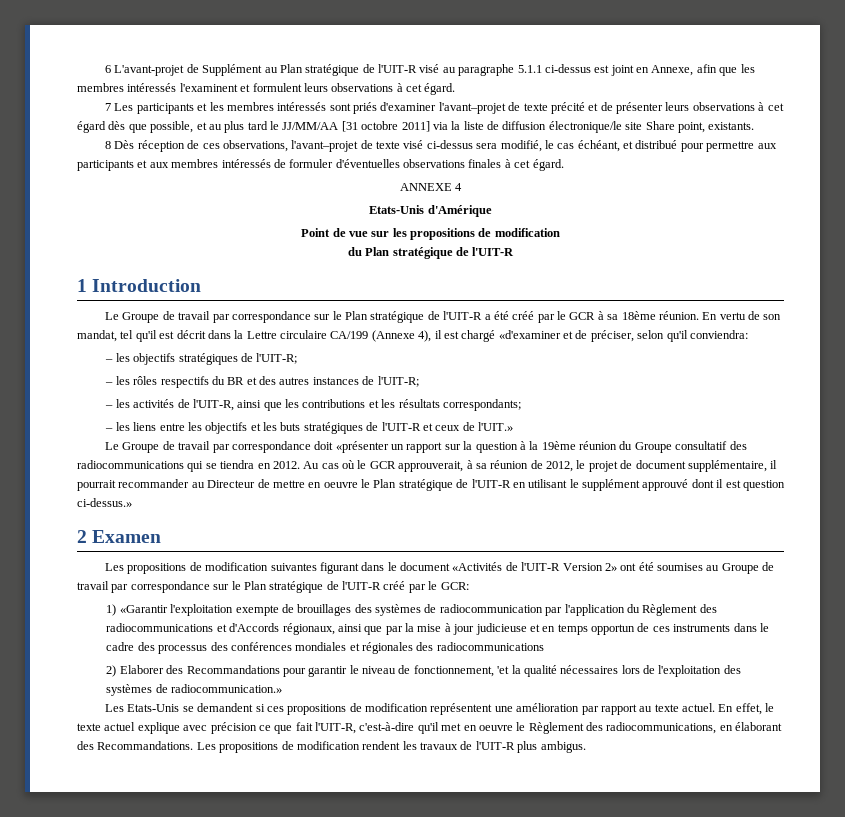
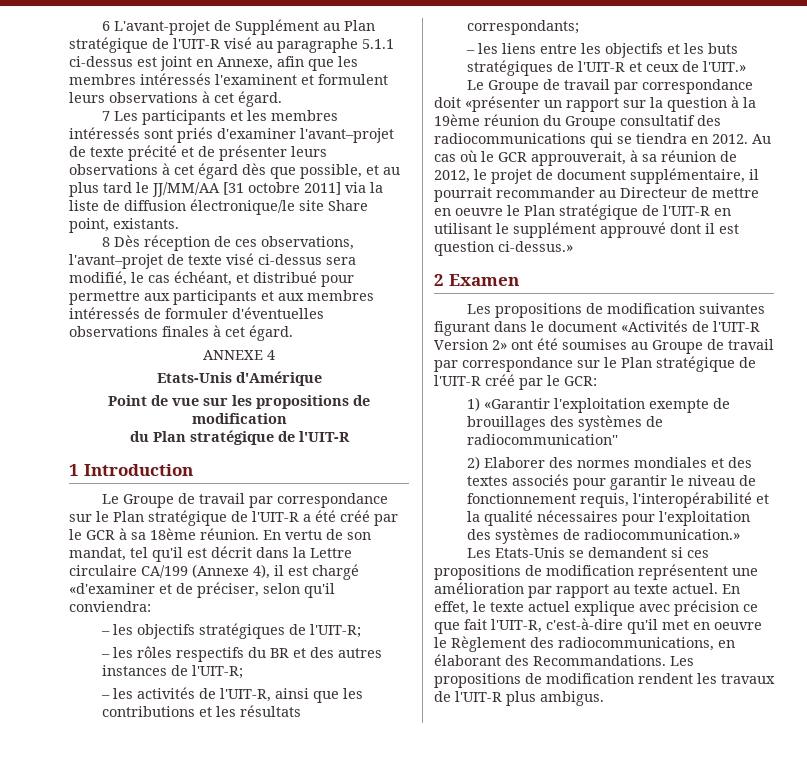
[439,604,717,616] [106,623,769,635] [106,642,544,654] [106,665,280,677] radiocommunication par l'application du Règlement des radiocommunications et d'Accords régionaux, ainsi que par la mise à jour judicieuse et en temps opportun de ces instruments dans le cadre des processus des conférences mondiales et régionales des radiocommunications // 2) Elaborer des Recommandations -> [466,434,618,445] [466,456,752,470] [466,474,569,486] radiocommunication'' // 2) Elaborer des normes mondiales et des textes associés
[413,665,510,677] fonctionnement, 'et -> [466,492,769,508] fonctionnement requis, l'interopérabilité et
[621,665,656,674] lors de -> [621,514,655,526] pour

